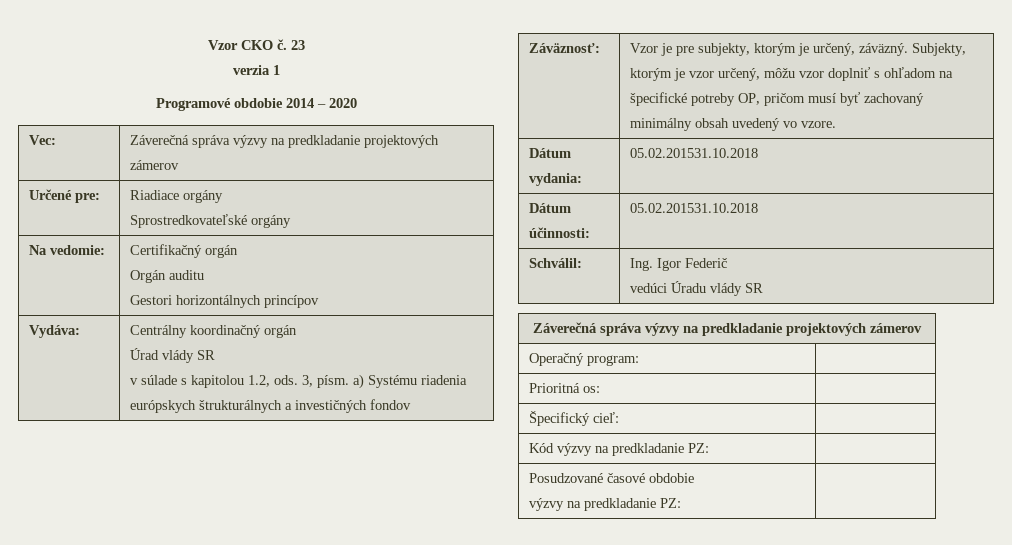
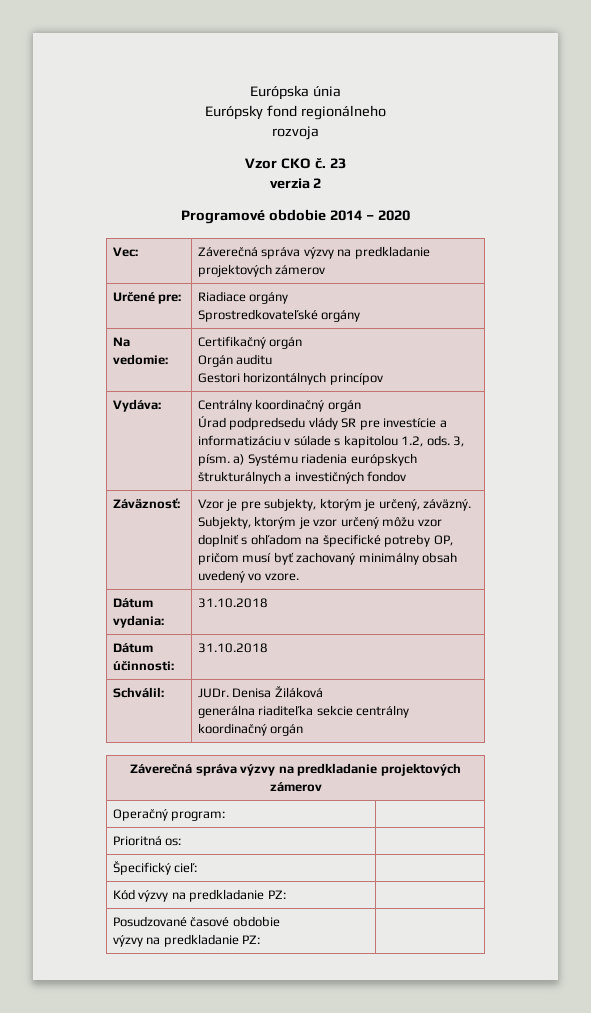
(207, 45) none -> [250,85,341,100] [205,105,386,120] [272,126,319,140] Európska únia // Európsky fond regionálneho // rozvoja //
[272,65,280,75] 1 -> [313,178,322,188] 2
[162,350,216,363] vlády SR // -> [229,417,447,430] [197,435,281,446] podpredsedu vlády SR pre investície a informatizáciu
[718,68,761,81] určený, -> [340,517,379,529] určený
[630,148,759,158] 05.02.201531.10.2018 -> [197,598,268,608] 31.10.2018
[630,203,759,213] 05.02.201531.10.2018 -> [197,643,268,653] 31.10.2018
[630,258,728,271] [630,281,764,296] Ing. Igor Federič // vedúci Úradu vlády SR -> [197,686,323,698] [197,705,410,718] [197,723,304,736] JUDr. Denisa Žiláková // generálna riaditeľka sekcie centrálny koordinačný orgán

